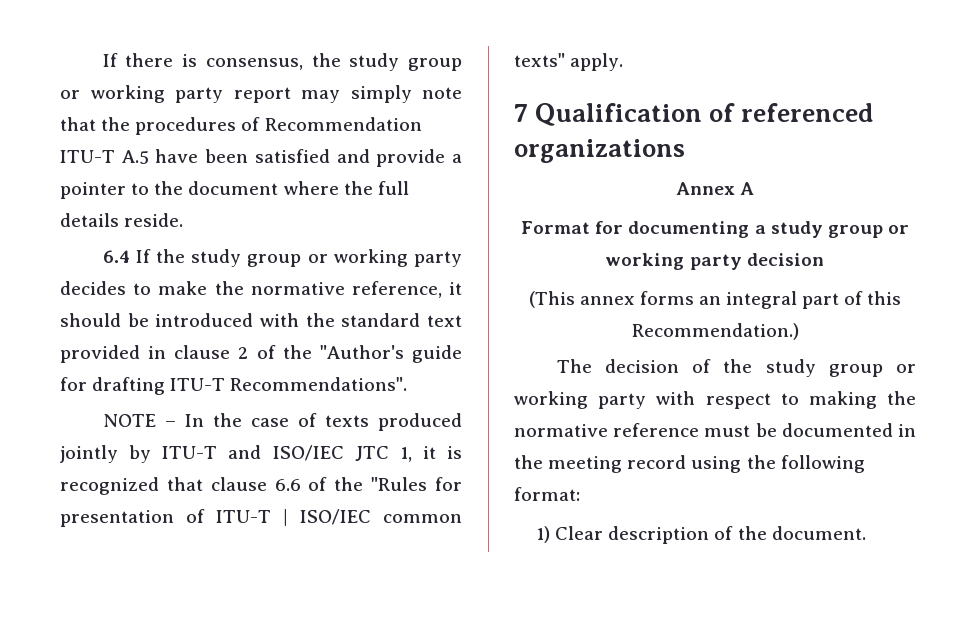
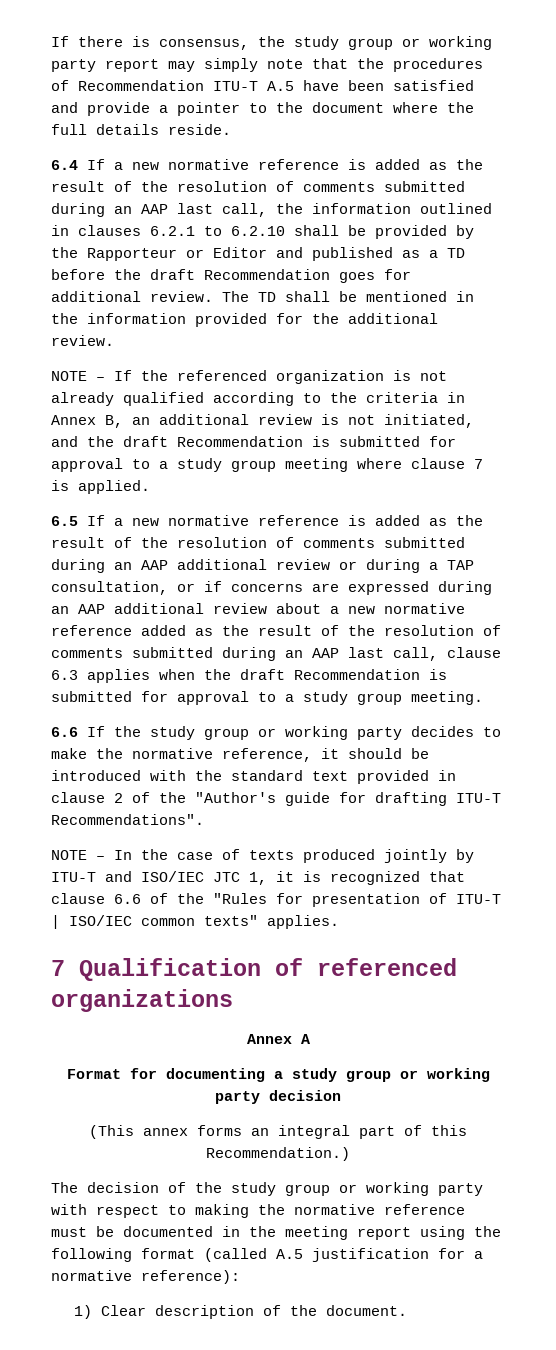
(151, 256) none -> [114,159,483,170] [51,181,465,192] [51,203,492,217] [51,225,474,239] [51,247,465,261] [51,269,411,283] [51,291,474,302] [51,313,438,327] [51,335,114,346] [51,370,447,384] [51,392,465,406] [51,414,474,428] [51,436,456,447] [51,458,483,472] [51,480,150,494] [51,515,483,526] [51,537,465,548] [51,559,474,573] [51,581,492,595] [51,603,465,614] [51,625,501,636] [51,647,501,661] [51,669,447,683] [51,691,483,705] [51,726,105,737] a new normative reference is added as the result of the resolution of comments submitted during an AAP last call, the information outlined in clauses 6.2.1 to 6.2.10 shall be provided by the Rapporteur or Editor and published as a TD before the draft Recommendation goes for additional review. The TD shall be mentioned in the information provided for the additional review. // NOTE – If the referenced organization is not already qualified according to the criteria in Annex B, an additional review is not initiated, and the draft Recommendation is submitted for approval to a study group meeting where clause 7 is applied. // 6.5 If a new normative reference is added as the result of the resolution of comments submitted during an AAP additional review or during a TAP consultation, or if concerns are expressed during an AAP additional review about a new normative reference added as the result of the resolution of comments submitted during an AAP last call, clause 6.3 applies when the draft Recommendation is submitted for approval to a study group meeting. // 6.6 If
[570,53,624,71] apply. -> [267,915,339,929] applies.
[627,455,687,469] record -> [357,1227,411,1240] report
[514,487,580,501] format: -> [141,1248,483,1262] [51,1270,240,1284] format (called A.5 justification for a normative reference):

